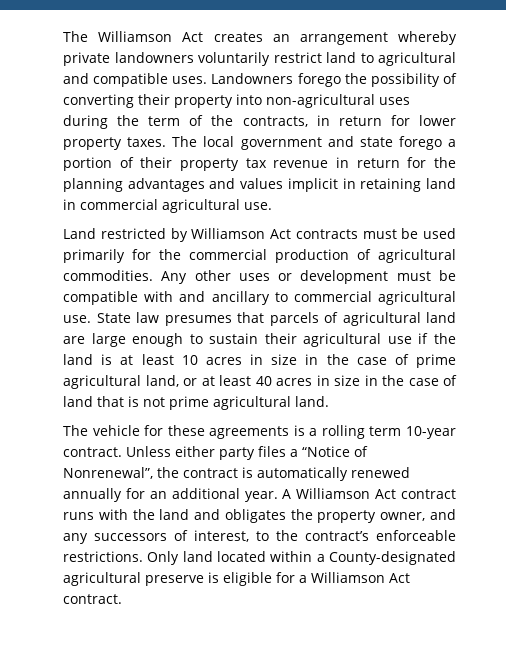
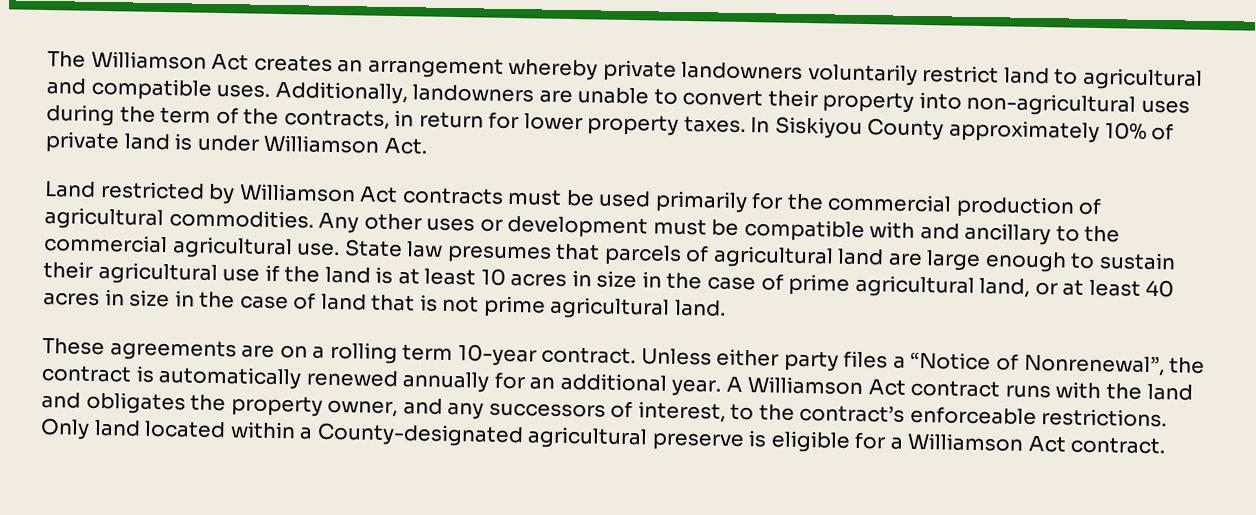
[211,73,458,87] [63,94,134,108] Landowners forego the possibility of converting -> [274,80,764,107] Additionally, landowners are unable to convert
[172,136,456,150] [63,157,457,171] [63,178,457,192] [63,199,272,213] The local government and state forego a portion of their property tax revenue in return for the planning advantages and values implicit in retaining land in commercial agricultural use. -> [750,116,1175,144] [45,131,428,155] In Siskiyou County approximately 10% of private land is under Williamson Act.
(288, 297) none -> [1084,225,1121,243] the
[63,425,305,439] The vehicle for these agreements is -> [42,337,308,362] These agreements are on

